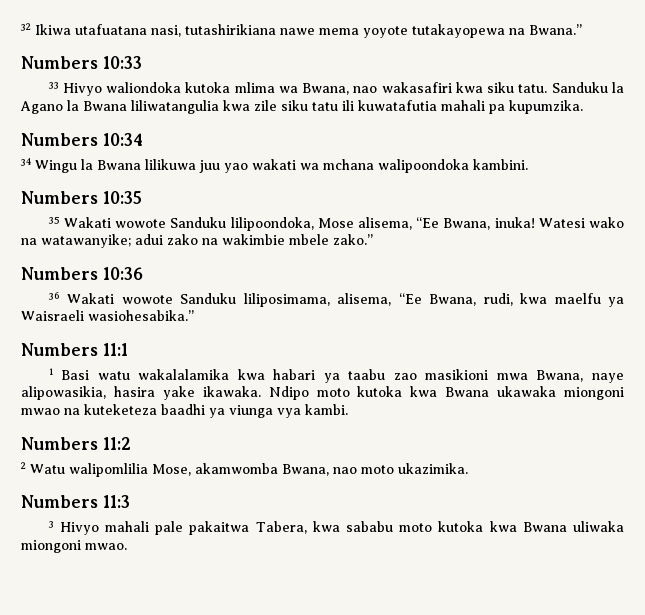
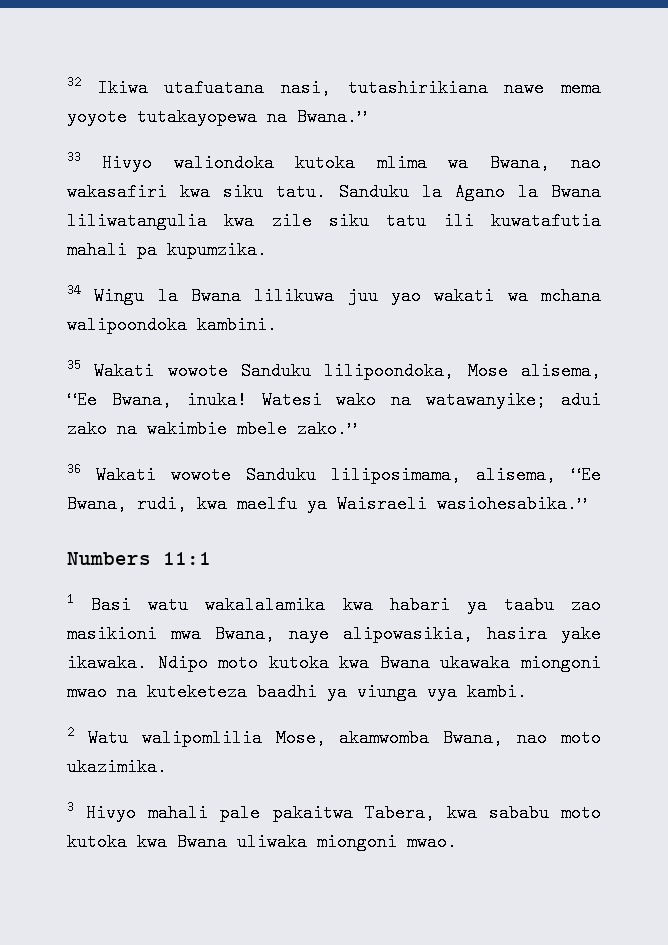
[21,56,142,69] // Numbers 10:33 -> (367, 117) none
[21,133,143,146] // Numbers 10:34 -> (267, 250) none
[21,191,142,204] // Numbers 10:35 -> (277, 325) none
[21,267,143,280] // Numbers 10:36 -> (357, 429) none
[21,437,131,450] // Numbers 11:2 -> (527, 692) none
[21,495,130,508] // Numbers 11:3 -> (167, 767) none

